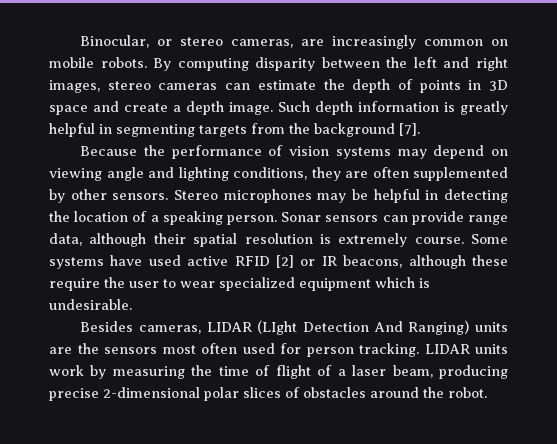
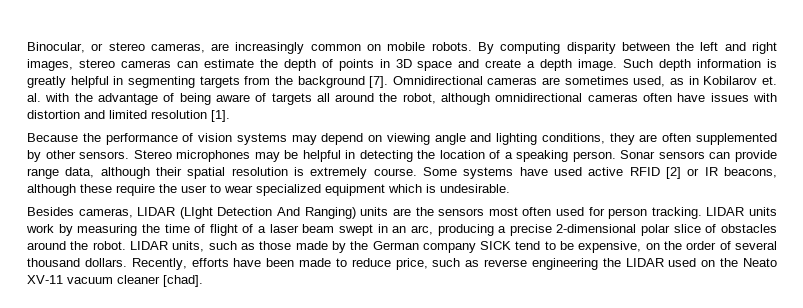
(420, 129) none -> [392,76,777,87] [27,93,777,105] [27,110,230,122] Omnidirectional cameras are sometimes used, as in Kobilarov et. al. with the advantage of being aware of targets all around the robot, although omnidirectional cameras often have issues with distortion and limited resolution [1].
[392,365,508,379] beam, producing -> [302,224,507,236] beam swept in an arc, producing a
[243,387,281,398] slices -> [673,224,701,233] slice
(487, 392) none -> [129,241,778,253] [27,258,778,270] [27,275,203,287] LIDAR units, such as those made by the German company SICK tend to be expensive, on the order of several thousand dollars. Recently, efforts have been made to reduce price, such as reverse engineering the LIDAR used on the Neato XV-11 vacuum cleaner [chad].

